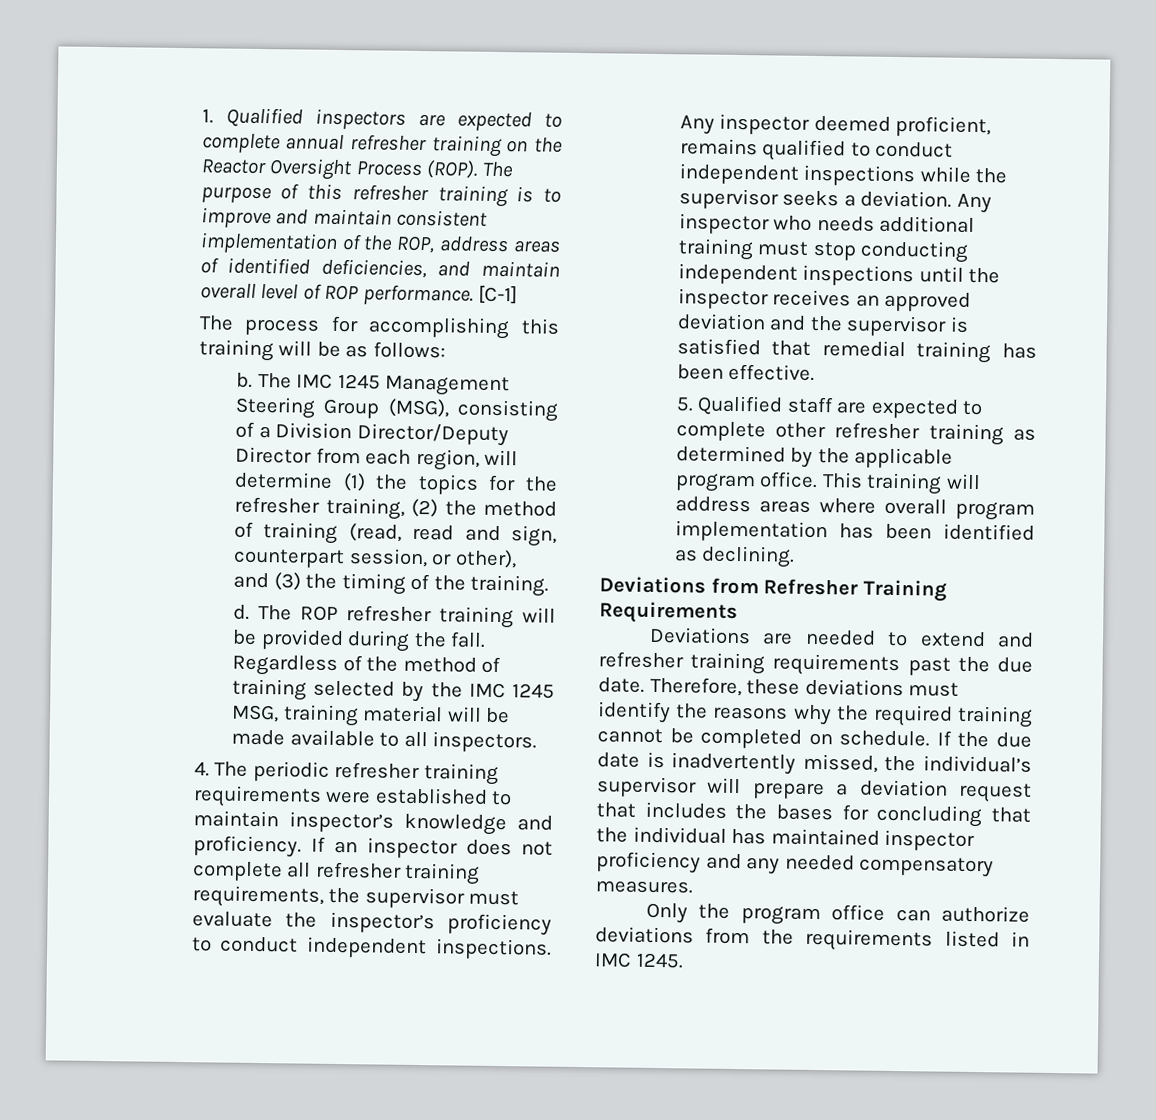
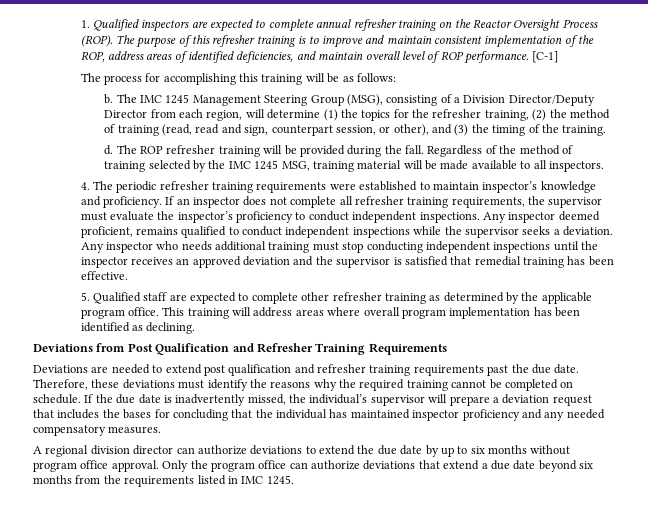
(759, 586) none -> [127,343,254,355] Post Qualification and
(986, 639) none -> [203,364,292,376] post qualification
(693, 887) none -> [33,445,571,457] [33,460,159,472] A regional division director can authorize deviations to extend the due date by up to six months without program office approval.
(694, 935) none -> [418,460,593,472] [33,475,72,484] that extend a due date beyond six months

